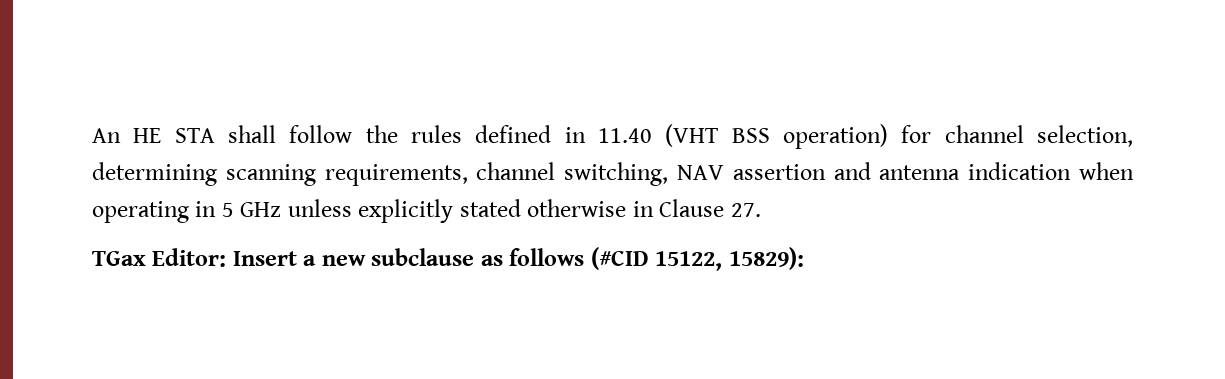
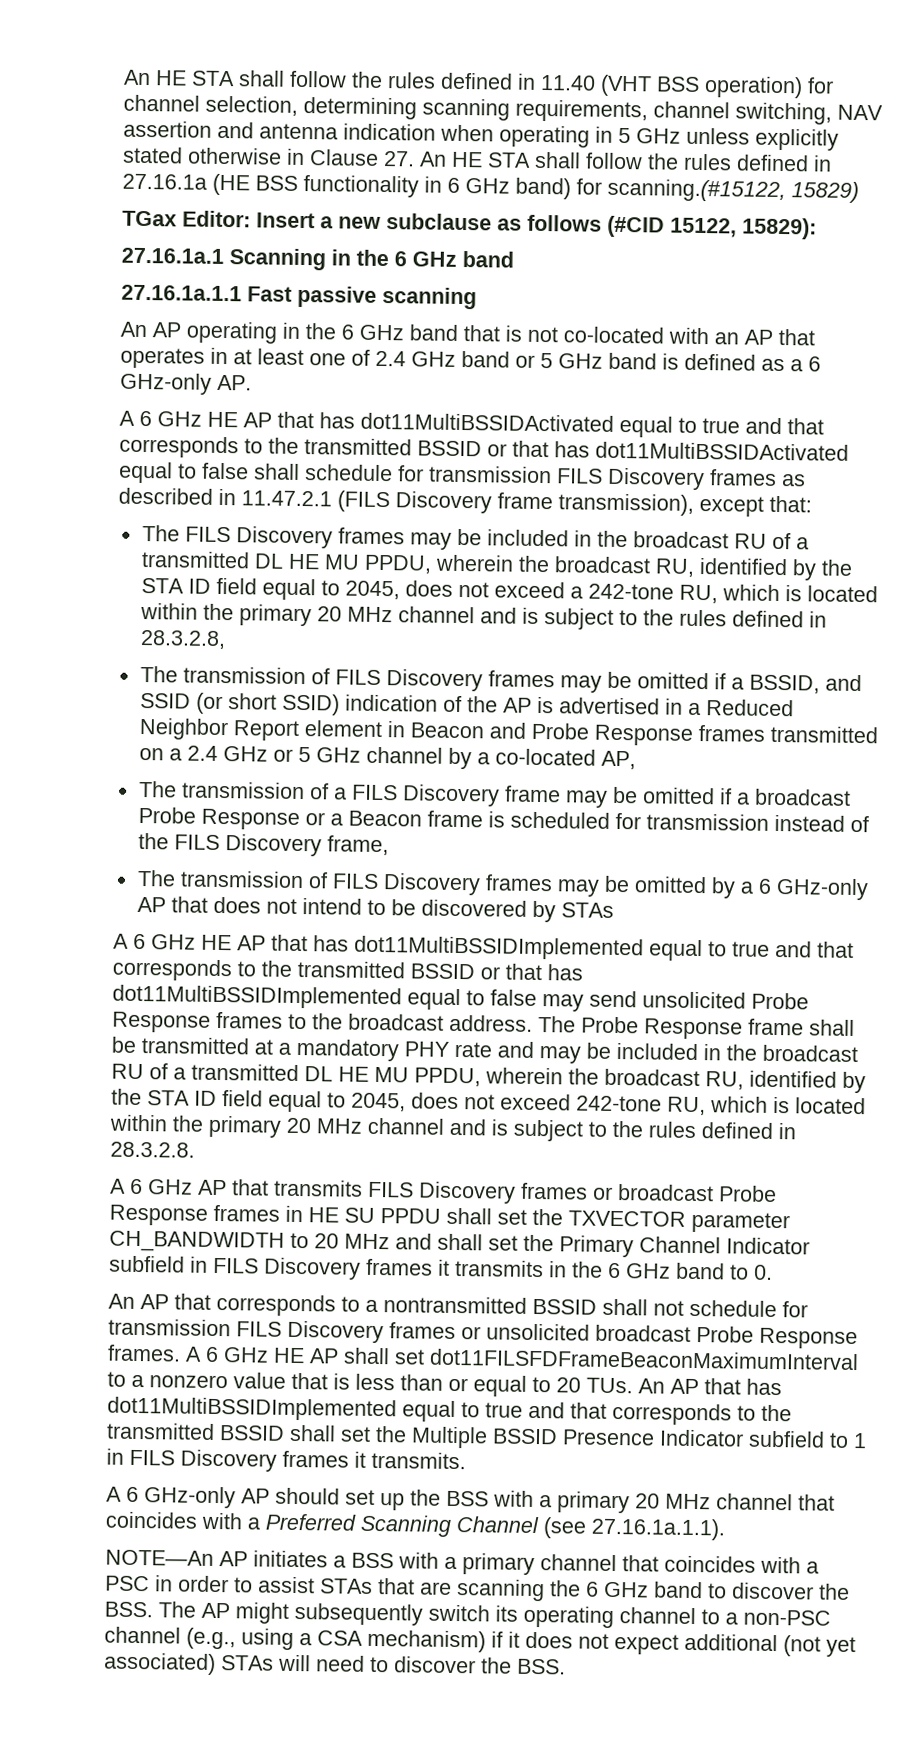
(761, 210) none -> [419,151,832,172] [122,173,859,203] An HE STA shall follow the rules defined in 27.16.1a (HE BSS functionality in 6 GHz band) for scanning.(#15122, 15829)
(804, 258) none -> [121,247,514,271] [121,284,477,310] [120,321,815,346] [120,347,821,372] [120,372,252,395] [119,410,824,438] [119,435,849,461] [118,461,806,491] [118,487,812,517] [141,524,809,550] [140,550,853,581] [140,577,878,604] [139,602,827,630] [139,629,226,650] [139,665,862,694] [139,692,794,717] [138,717,878,746] [138,745,636,770] [138,780,851,808] [137,806,869,833] [137,832,389,857] [136,869,869,901] [136,896,614,923] [113,933,854,962] [112,958,583,982] [112,984,809,1012] [112,1011,855,1040] [111,1036,858,1064] [111,1063,866,1094] [111,1088,866,1116] [109,1114,796,1142] [110,1141,195,1158] [110,1178,777,1204] [109,1204,790,1234] [109,1230,810,1258] [109,1255,773,1280] [108,1293,808,1318] [108,1318,858,1350] [107,1344,859,1371] [107,1371,782,1397] [107,1396,792,1426] [106,1422,867,1449] [106,1448,466,1472] [106,1486,835,1514] [105,1511,725,1541] [105,1549,819,1576] [105,1575,850,1602] [104,1601,831,1629] [104,1626,856,1658] [104,1652,566,1676] // 27.16.1a.1 Scanning in the 6 GHz band // 27.16.1a.1.1 Fast passive scanning // An AP operating in the 6 GHz band that is not co-located with an AP that operates in at least one of 2.4 GHz band or 5 GHz band is defined as a 6 GHz-only AP. // A 6 GHz HE AP that has dot11MultiBSSIDActivated equal to true and that corresponds to the transmitted BSSID or that has dot11MultiBSSIDActivated equal to false shall schedule for transmission FILS Discovery frames as described in 11.47.2.1 (FILS Discovery frame transmission), except that: // The FILS Discovery frames may be included in the broadcast RU of a transmitted DL HE MU PPDU, wherein the broadcast RU, identified by the STA ID field equal to 2045, does not exceed a 242-tone RU, which is located within the primary 20 MHz channel and is subject to the rules defined in 28.3.2.8, // The transmission of FILS Discovery frames may be omitted if a BSSID, and SSID (or short SSID) indication of the AP is advertised in a Reduced Neighbor Report element in Beacon and Probe Response frames transmitted on a 2.4 GHz or 5 GHz channel by a co-located AP, // The transmission of a FILS Discovery frame may be omitted if a broadcast Probe Response or a Beacon frame is scheduled for transmission instead of the FILS Discovery frame, // The transmission of FILS Discovery frames may be omitted by a 6 GHz-only AP that does not intend to be discovered by STAs // A 6 GHz HE AP that has dot11MultiBSSIDImplemented equal to true and that corresponds to the transmitted BSSID or that has dot11MultiBSSIDImplemented equal to false may send unsolicited Probe Response frames to the broadcast address. The Probe Response frame shall be transmitted at a mandatory PHY rate and may be included in the broadcast RU of a transmitted DL HE MU PPDU, wherein the broadcast RU, identified by the STA ID field equal to 2045, does not exceed 242-tone RU, which is located within the primary 20 MHz channel and is subject to the rules defined in 28.3.2.8. // A 6 GHz AP that transmits FILS Discovery frames or broadcast Probe Response frames in HE SU PPDU shall set the TXVECTOR parameter CH_BANDWIDTH to 20 MHz and shall set the Primary Channel Indicator subfield in FILS Discovery frames it transmits in the 6 GHz band to 0. // An AP that corresponds to a nontransmitted BSSID shall not schedule for transmission FILS Discovery frames or unsolicited broadcast Probe Response frames. A 6 GHz HE AP shall set dot11FILSFDFrameBeaconMaximumInterval to a nonzero value that is less than or equal to 20 TUs. An AP that has dot11MultiBSSIDImplemented equal to true and that corresponds to the transmitted BSSID shall set the Multiple BSSID Presence Indicator subfield to 1 in FILS Discovery frames it transmits. // A 6 GHz-only AP should set up the BSS with a primary 20 MHz channel that coincides with a Preferred Scanning Channel (see 27.16.1a.1.1). // NOTE—An AP initiates a BSS with a primary channel that coincides with a PSC in order to assist STAs that are scanning the 6 GHz band to discover the BSS. The AP might subsequently switch its operating channel to a non-PSC channel (e.g., using a CSA mechanism) if it does not expect additional (not yet associated) STAs will need to discover the BSS.

